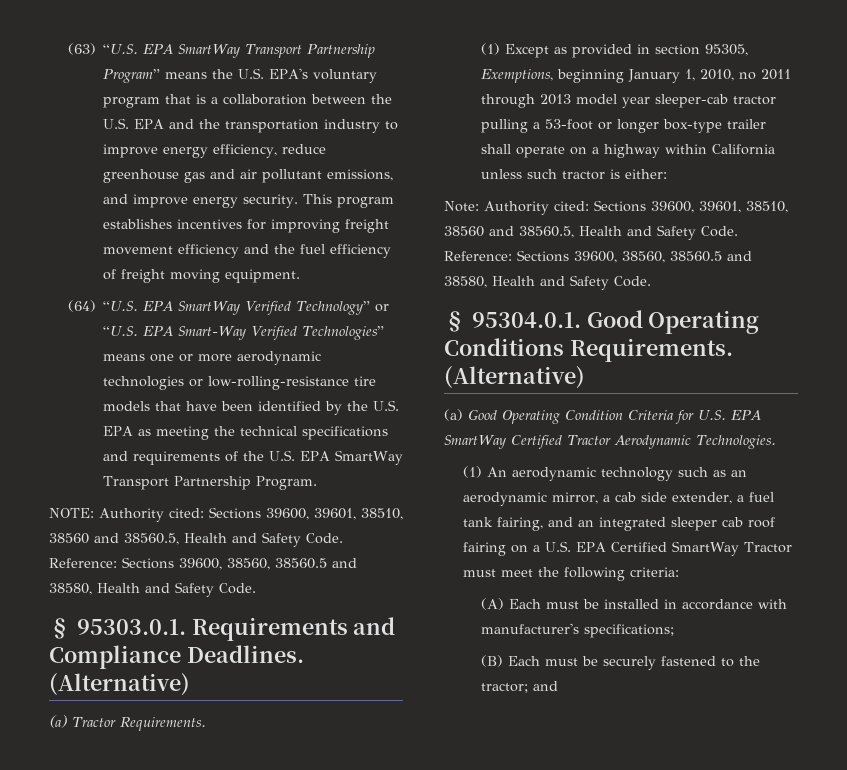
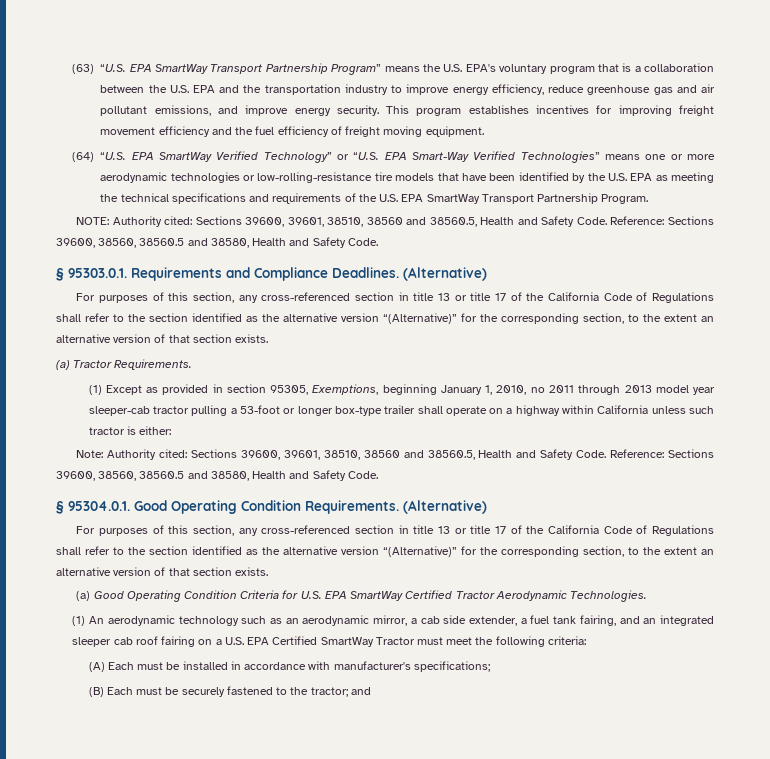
(190, 684) none -> [76,292,715,303] [56,313,714,324] [56,334,269,343] // For purposes of this section, any cross-referenced section in title 13 or title 17 of the California Code of Regulations shall refer to the section identified as the alternative version “(Alternative)” for the corresponding section, to the extent an alternative version of that section exists.
[444,338,564,356] Conditions -> [241,500,301,511] Condition
(585, 377) none -> [76,525,715,536] [56,546,714,557] [56,567,269,576] // For purposes of this section, any cross-referenced section in title 13 or title 17 of the California Code of Regulations shall refer to the section identified as the alternative version “(Alternative)” for the corresponding section, to the extent an alternative version of that section exists.

